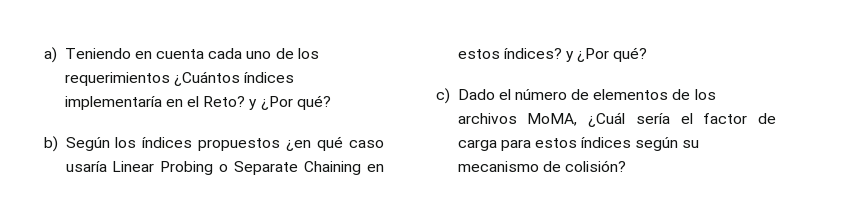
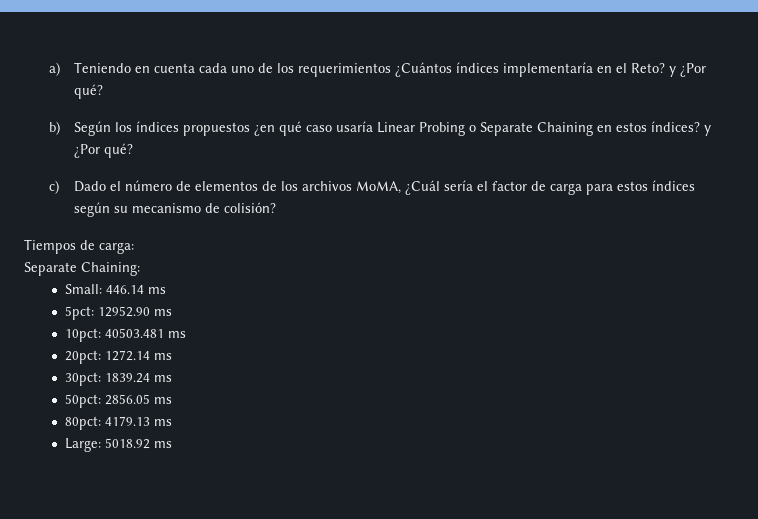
(626, 166) none -> [24,239,134,254] [24,262,140,276] [65,284,167,294] [65,306,173,320] [65,328,187,342] [65,350,173,364] [65,372,173,386] [65,394,173,408] [65,416,173,430] [65,438,173,452] // Tiempos de carga: // Separate Chaining: // Small: 446.14 ms // 5pct: 12952.90 ms // 10pct: 40503.481 ms // 20pct: 1272.14 ms // 30pct: 1839.24 ms // 50pct: 2856.05 ms // 80pct: 4179.13 ms // Large: 5018.92 ms

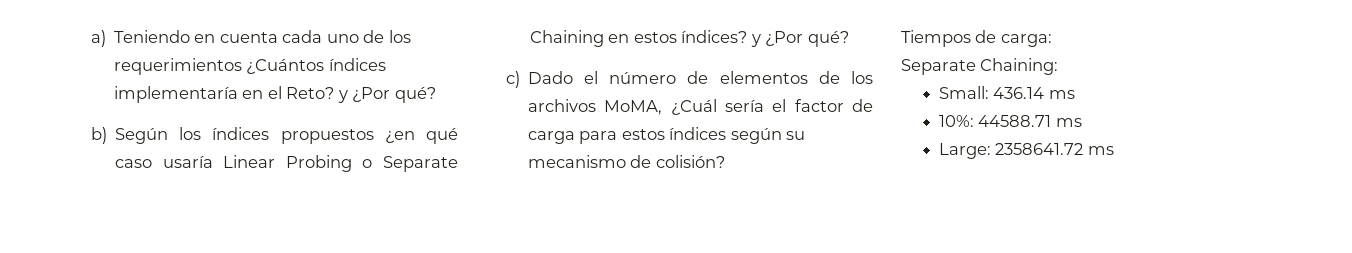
[106,285,167,294] [65,306,173,320] [65,328,187,342] [65,350,173,364] [65,372,173,386] [65,394,173,408] [65,416,151,430] 446.14 ms // 5pct: 12952.90 ms // 10pct: 40503.481 ms // 20pct: 1272.14 ms // 30pct: 1839.24 ms // 50pct: 2856.05 ms // 80pct: 4179.13 -> [993,87,1075,99] [938,115,1052,127] 436.14 ms // 10%: 44588.71
[105,438,151,449] 5018.92 -> [995,143,1084,155] 2358641.72

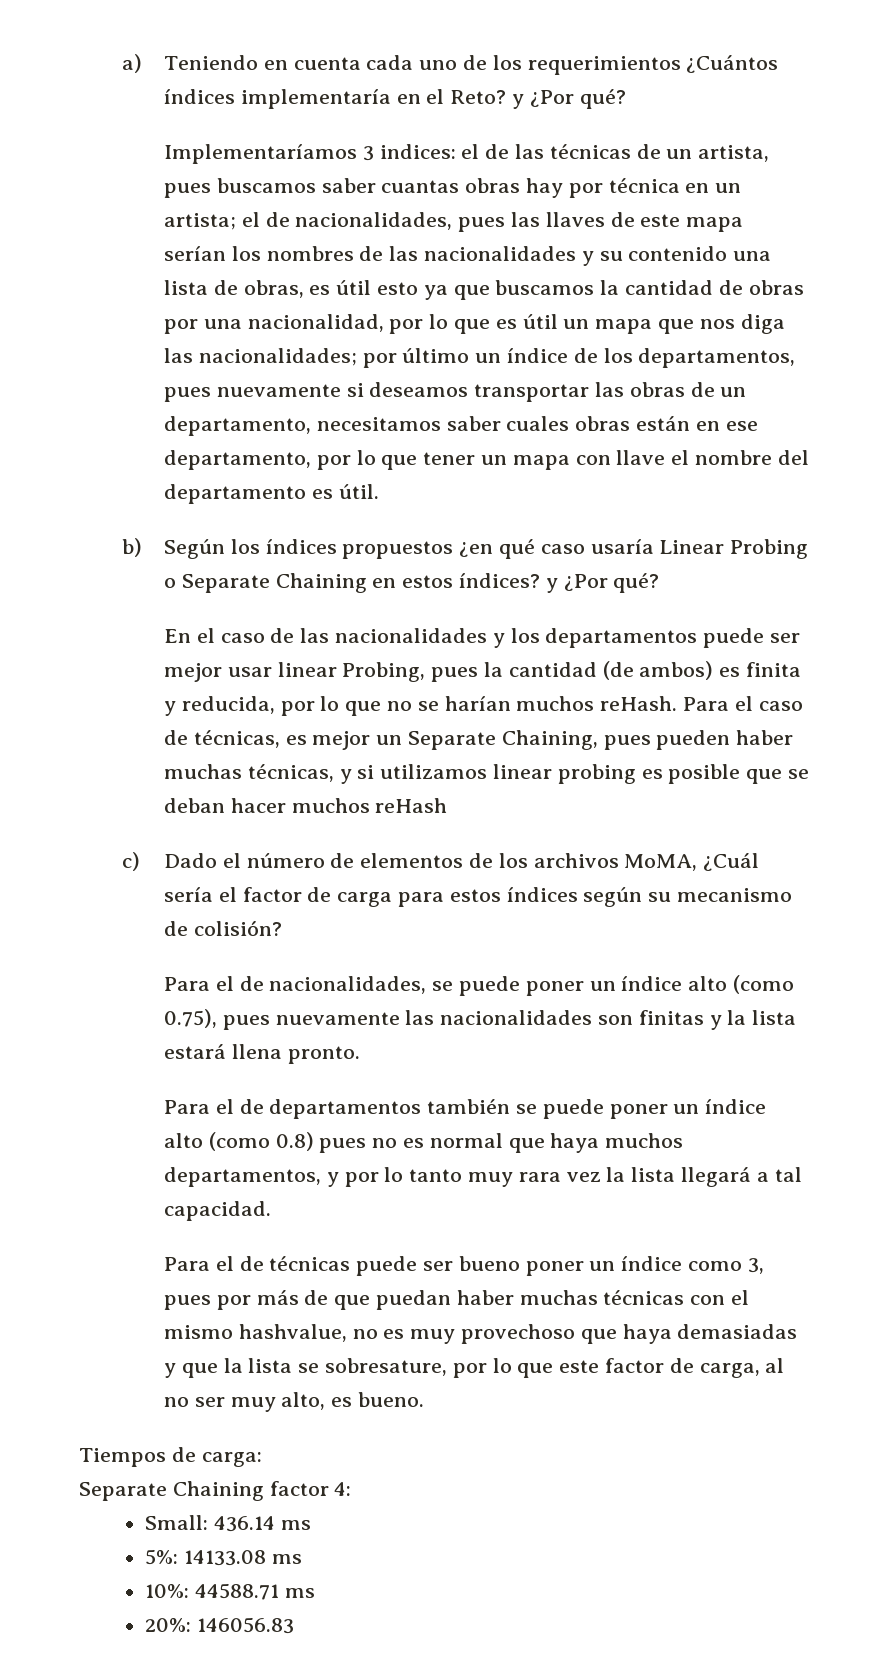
(436, 94) none -> [164,144,770,164] [164,178,742,198] [164,212,744,232] [164,246,772,266] [164,280,804,300] [164,314,785,334] [164,348,796,368] [164,382,747,402] [164,416,758,436] [164,450,809,470] [164,484,379,504] // Implementaríamos 3 indices: el de las técnicas de un artista, pues buscamos saber cuantas obras hay por técnica en un artista; el de nacionalidades, pues las llaves de este mapa serían los nombres de las nacionalidades y su contenido una lista de obras, es útil esto ya que buscamos la cantidad de obras por una nacionalidad, por lo que es útil un mapa que nos diga las nacionalidades; por último un índice de los departamentos, pues nuevamente si deseamos transportar las obras de un departamento, necesitamos saber cuales obras están en ese departamento, por lo que tener un mapa con llave el nombre del departamento es útil.
(849, 38) none -> [164,628,801,648] [164,661,802,682] [164,696,803,716] [164,730,794,750] [164,764,810,784] [164,798,448,813] // En el caso de las nacionalidades y los departamentos puede ser mejor usar linear Probing, pues la cantidad (de ambos) es finita y reducida, por lo que no se harían muchos reHash. Para el caso de técnicas, es mejor un Separate Chaining, pues pueden haber muchas técnicas, y si utilizamos linear probing es posible que se deban hacer muchos reHash
(725, 161) none -> [164,975,795,996] [164,1009,797,1030] [164,1044,360,1064] [164,1099,767,1119] [164,1132,684,1153] [164,1167,802,1187] [164,1201,272,1221] [164,1256,764,1276] [164,1290,750,1310] [164,1324,798,1344] [164,1358,785,1378] [164,1392,425,1412] // Para el de nacionalidades, se puede poner un índice alto (como 0.75), pues nuevamente las nacionalidades son finitas y la lista estará llena pronto. // Para el de departamentos también se puede poner un índice alto (como 0.8) pues no es normal que haya muchos departamentos, y por lo tanto muy rara vez la lista llegará a tal capacidad. // Para el de técnicas puede ser bueno poner un índice como 3, pues por más de que puedan haber muchas técnicas con el mismo hashvalue, no es muy provechoso que haya demasiadas y que la lista se sobresature, por lo que este factor de carga, al no ser muy alto, es bueno.
[980,58,1059,75] Chaining: -> [172,1481,352,1501] Chaining factor 4:
(1075, 94) none -> [145,1549,302,1566] // 5%: 14133.08 ms
[938,143,1114,159] Large: 2358641.72 ms -> [145,1617,294,1634] 20%: 146056.83

